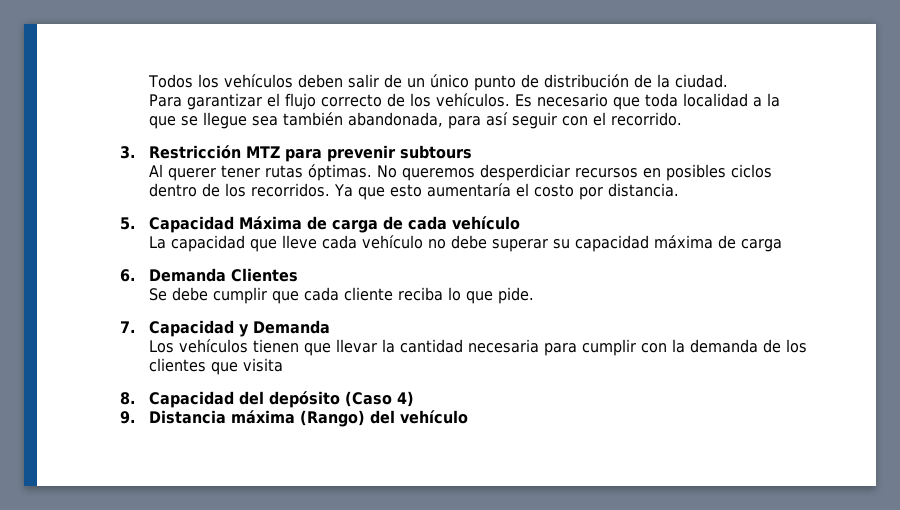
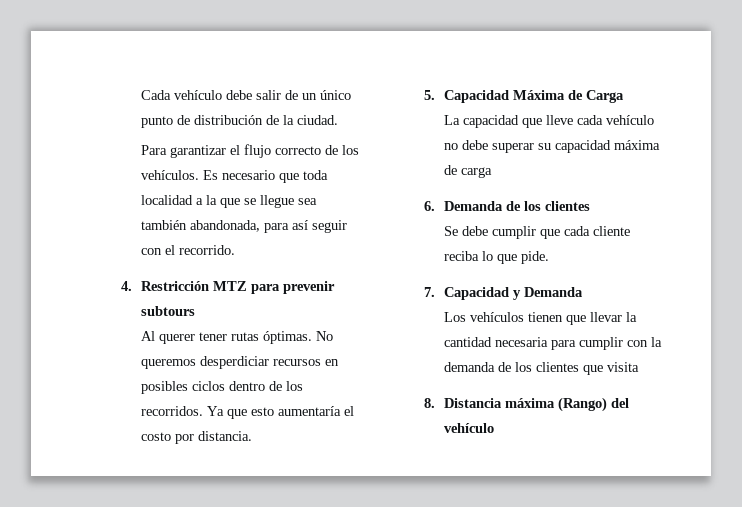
[148,74,344,88] Todos los vehículos deben -> [141,90,253,100] Cada vehículo debe
[119,146,135,159] 3. -> [120,281,132,291] 4.
[332,216,521,233] carga de cada vehículo -> [586,90,625,103] Carga
[231,268,299,282] Clientes -> [506,201,591,211] de los clientes
[149,391,415,408] [119,411,135,424] Capacidad del depósito (Caso 4) // 9. -> (435, 403) none

